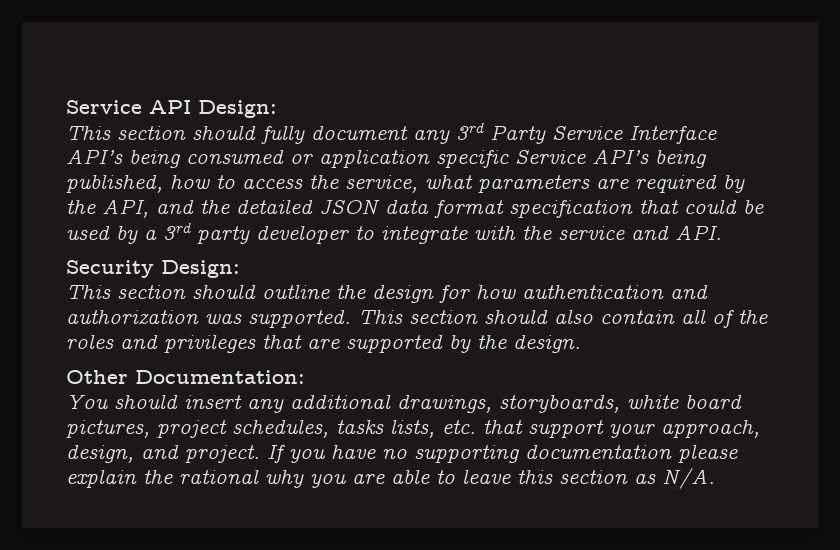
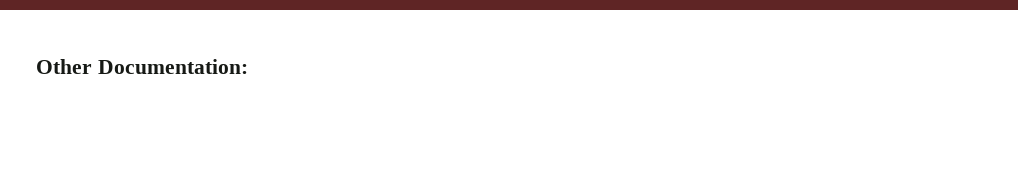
[66,100,277,118] [66,122,717,144] [66,149,706,168] [66,174,745,193] [66,199,764,218] [66,222,722,244] [66,260,240,278] [66,284,708,303] [66,309,768,328] [66,334,581,353] [66,370,305,384] [66,394,742,413] [66,419,760,438] [66,444,738,463] [66,468,715,489] Service API Design: // This section should fully document any 3rd Party Service Interface API’s being consumed or application specific Service API’s being published, how to access the service, what parameters are required by the API, and the detailed JSON data format specification that could be used by a 3rd party developer to integrate with the service and API. // Security Design: // This section should outline the design for how authentication and authorization was supported. This section should also contain all of the roles and privileges that are supported by the design. // Other Documentation: // You should insert any additional drawings, storyboards, white board pictures, project schedules, tasks lists, etc. that support your approach, design, and project. If you have no supporting documentation please explain the rational why you are able to leave this section as N/A. -> [36,59,248,74] Other Documentation:

